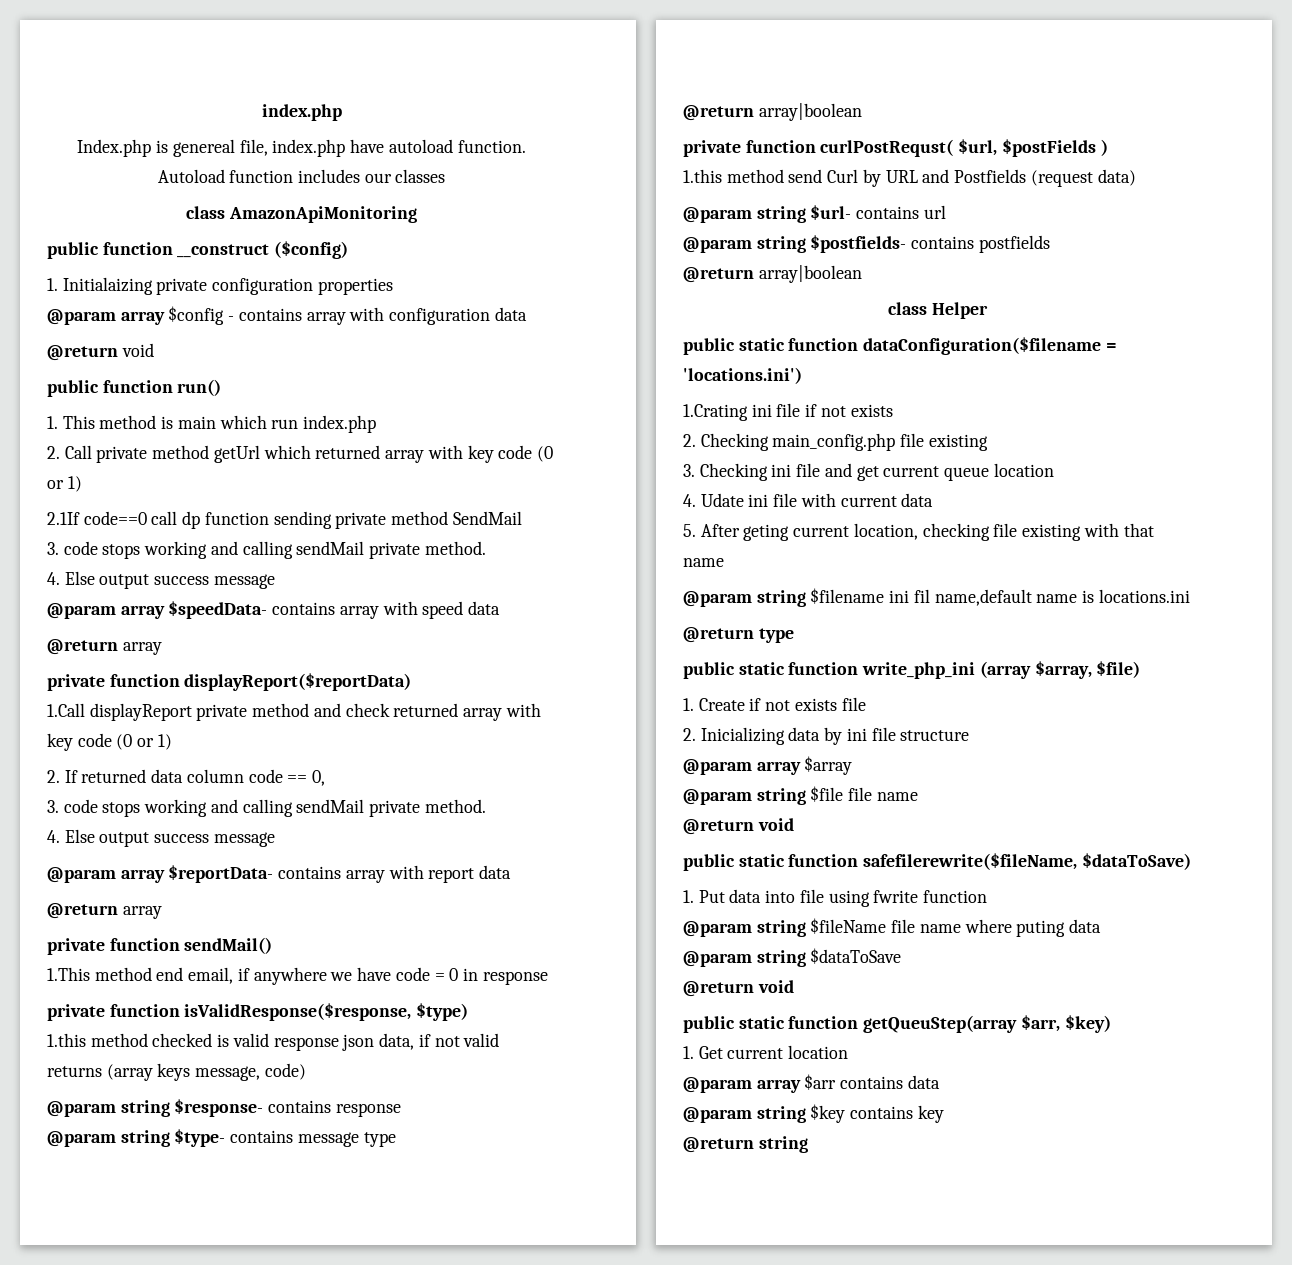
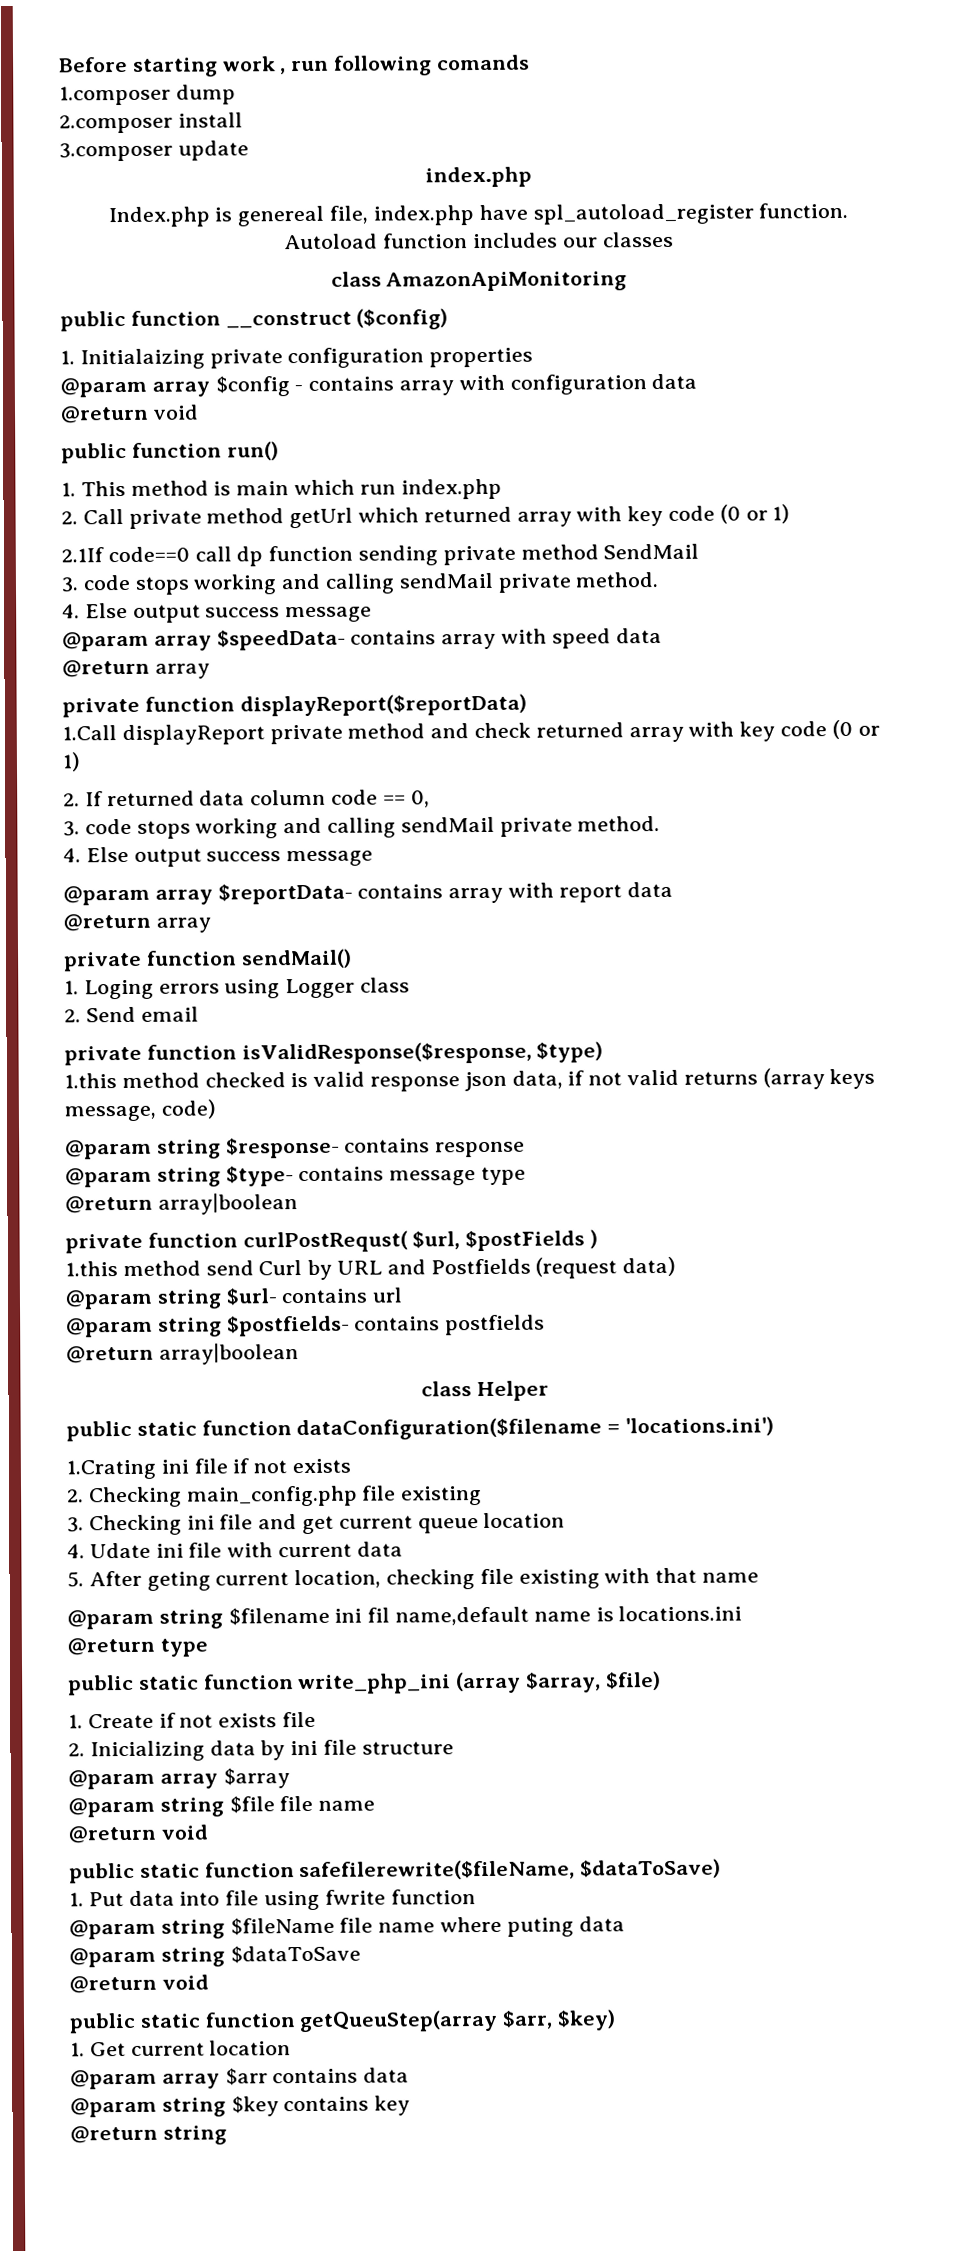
(261, 112) none -> [59,54,530,77] [59,84,236,106] [59,112,243,134] [59,140,249,162] Before starting work , run following comands // 1.composer dump // 2.composer install // 3.composer update //
[388,139,453,153] autoload -> [532,203,754,225] spl_autoload_register
[47,967,548,985] 1.This method end email, if anywhere we have code = 0 in response -> [64,977,411,1000] [64,1006,199,1023] 1. Loging errors using Logger class // 2. Send email

